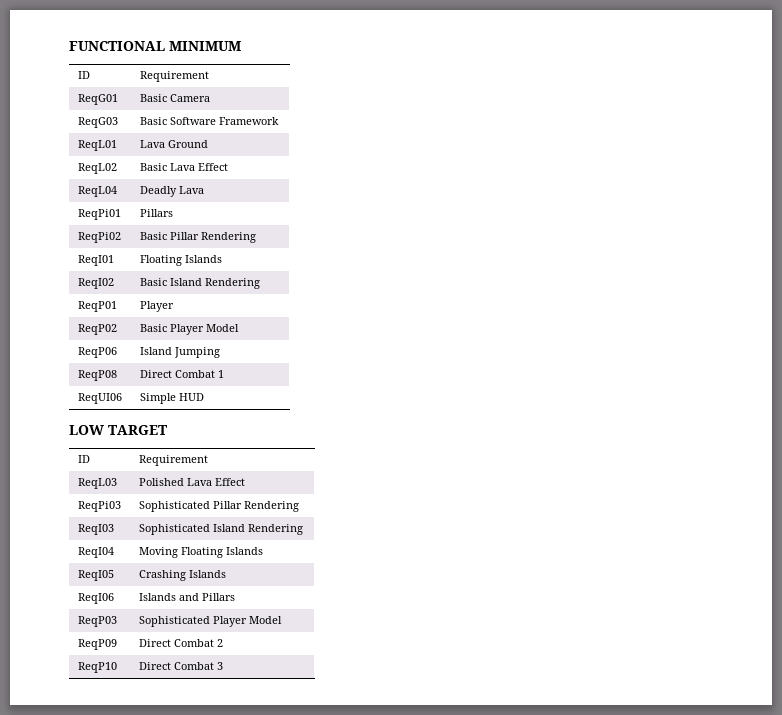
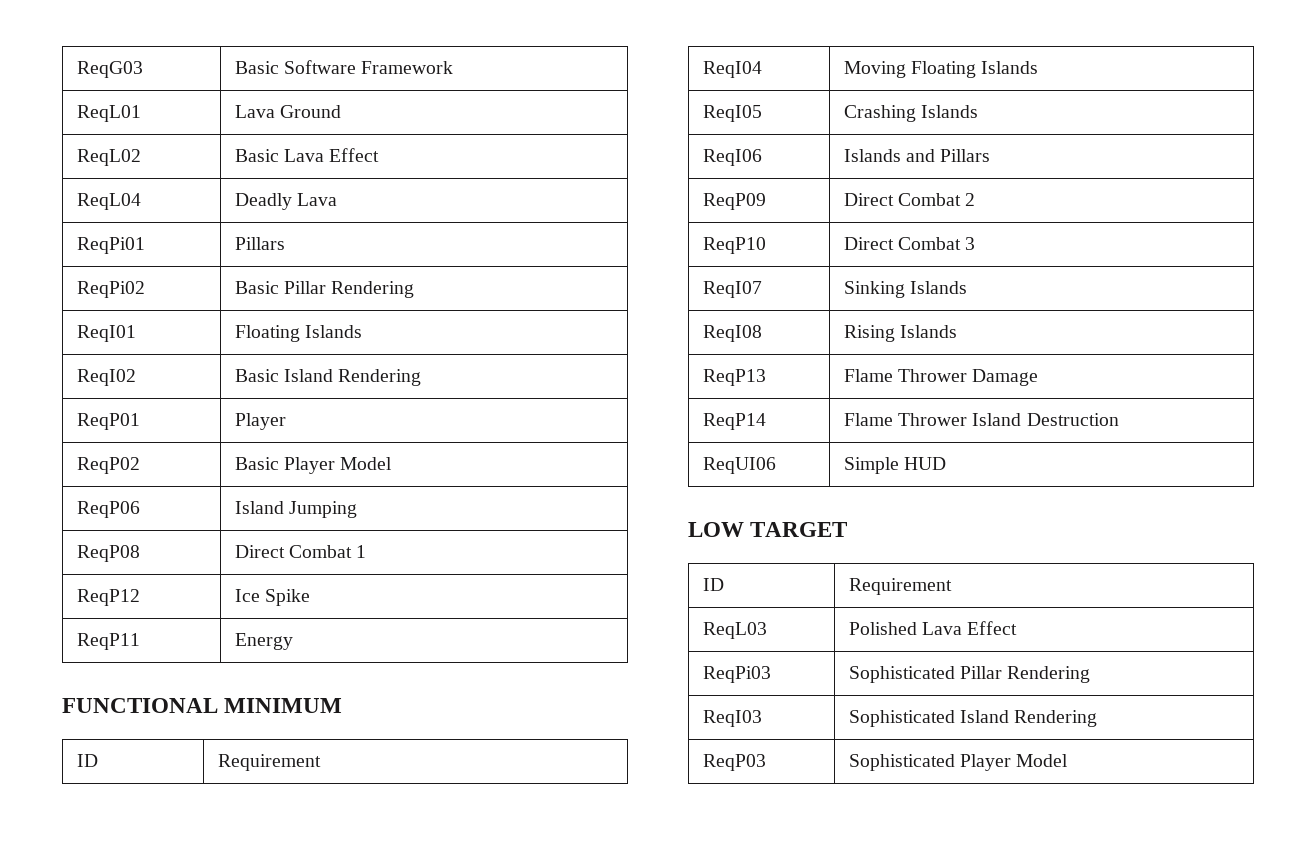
[69,41,241,51] [77,71,90,79] [139,71,209,82] [77,94,118,105] [139,94,210,102] FUNCTIONAL MINIMUM // ID | Requirement // ReqG01 | Basic Camera // -> (76, 69) none
(224, 374) none -> [76,589,140,606] [234,589,311,606] [76,633,140,650] [234,633,293,650] [62,698,343,713] [76,754,98,767] [217,754,321,771] [702,61,762,78] [843,61,1039,78] [702,105,762,122] [843,105,979,122] [702,149,762,166] [843,149,991,162] [702,193,766,210] [843,193,976,206] [702,237,766,254] [843,237,976,250] [702,281,762,298] [843,281,968,298] [702,325,762,342] [843,325,958,342] [702,369,766,386] [843,369,1039,386] [702,413,766,430] [843,413,1119,426] // ReqP12 | Ice Spike // ReqP11 | Energy // FUNCTIONAL MINIMUM // ID | Requirement // ReqI04 | Moving Floating Islands // ReqI05 | Crashing Islands // ReqI06 | Islands and Pillars // ReqP09 | Direct Combat 2 // ReqP10 | Direct Combat 3 // ReqI07 | Sinking Islands // ReqI08 | Rising Islands // ReqP13 | Flame Thrower Damage // ReqP14 | Flame Thrower Island Destruction
[77,547,114,558] [138,547,263,558] [77,570,114,581] [138,570,226,581] [77,593,114,604] [138,593,235,601] [77,616,117,627] [138,616,282,627] [77,639,117,650] [138,639,223,647] [77,662,117,673] [138,662,223,670] ReqI04 | Moving Floating Islands // ReqI05 | Crashing Islands // ReqI06 | Islands and Pillars // ReqP03 | Sophisticated Player Model // ReqP09 | Direct Combat 2 // ReqP10 | Direct Combat 3 -> [702,754,766,771] [848,754,1069,771] ReqP03 | Sophisticated Player Model

